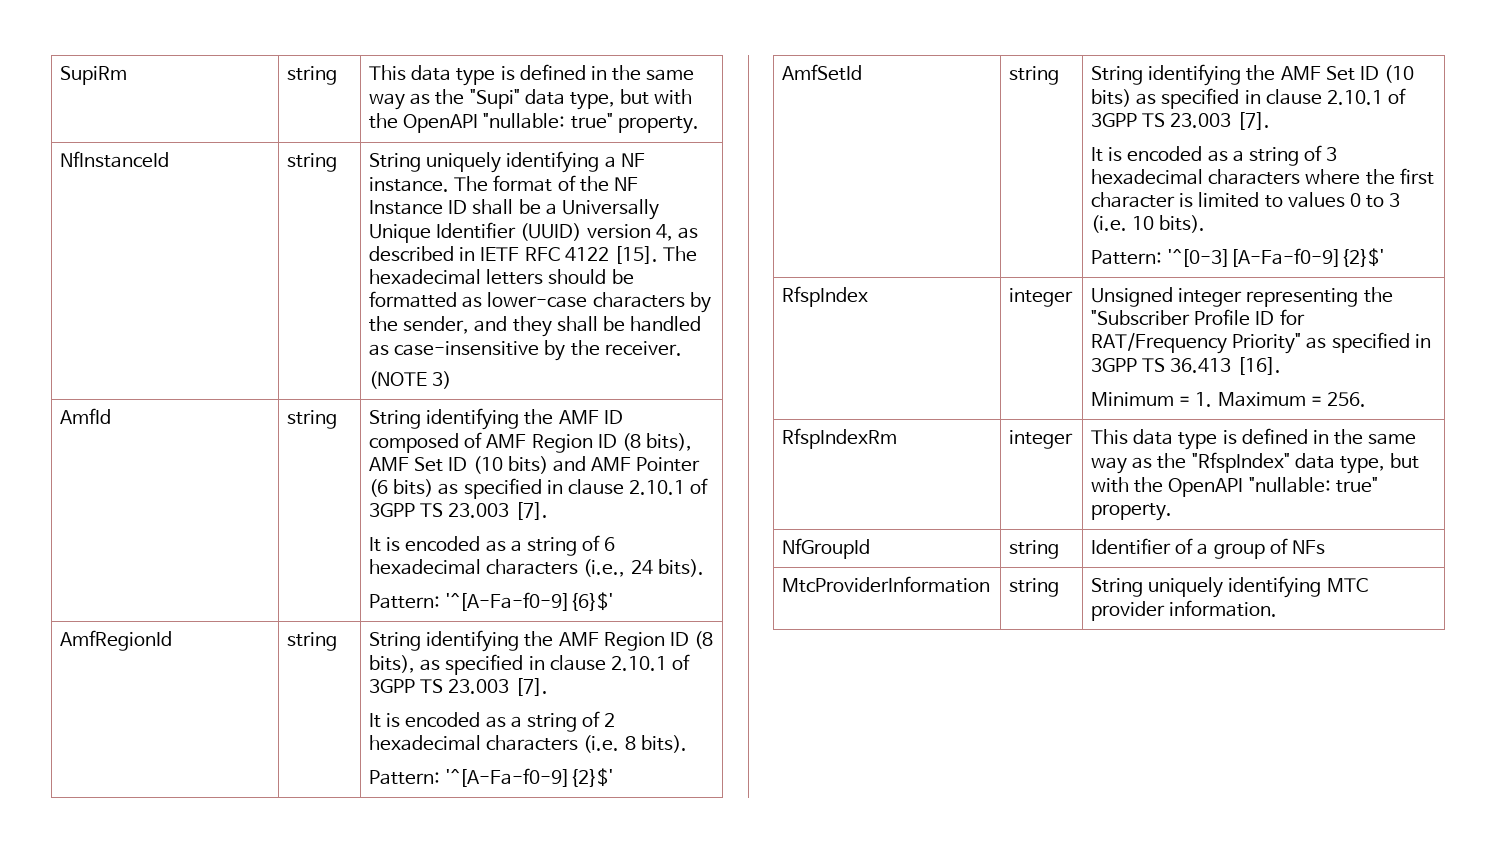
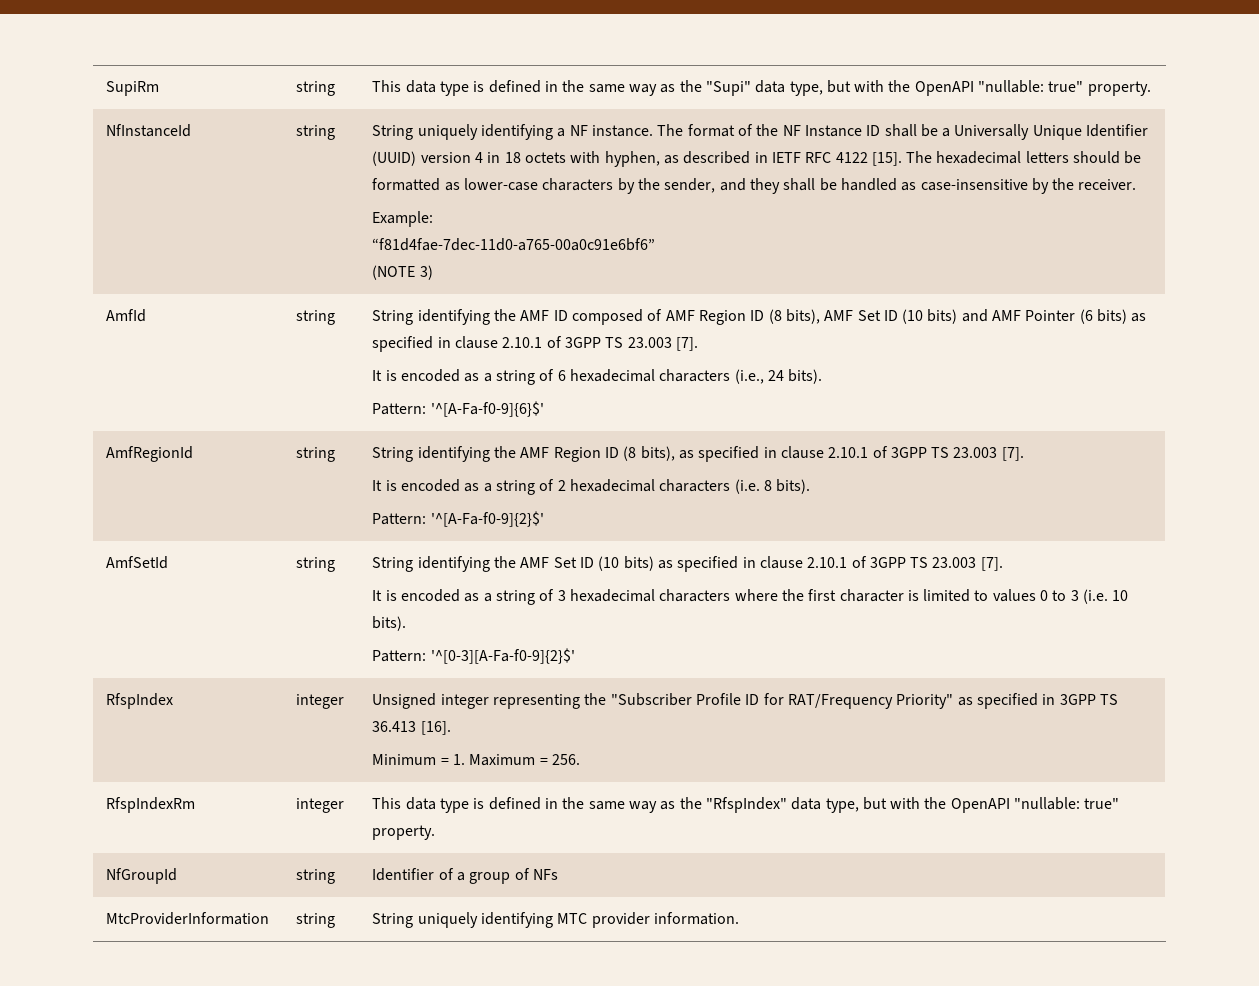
[655,224,673,241] 4, -> [475,151,660,167] 4 in 18 octets with hyphen,
(682, 348) none -> [372,211,434,227] [372,238,656,251] // Example: // “f81d4fae-7dec-11d0-a765-00a0c91e6bf6”

